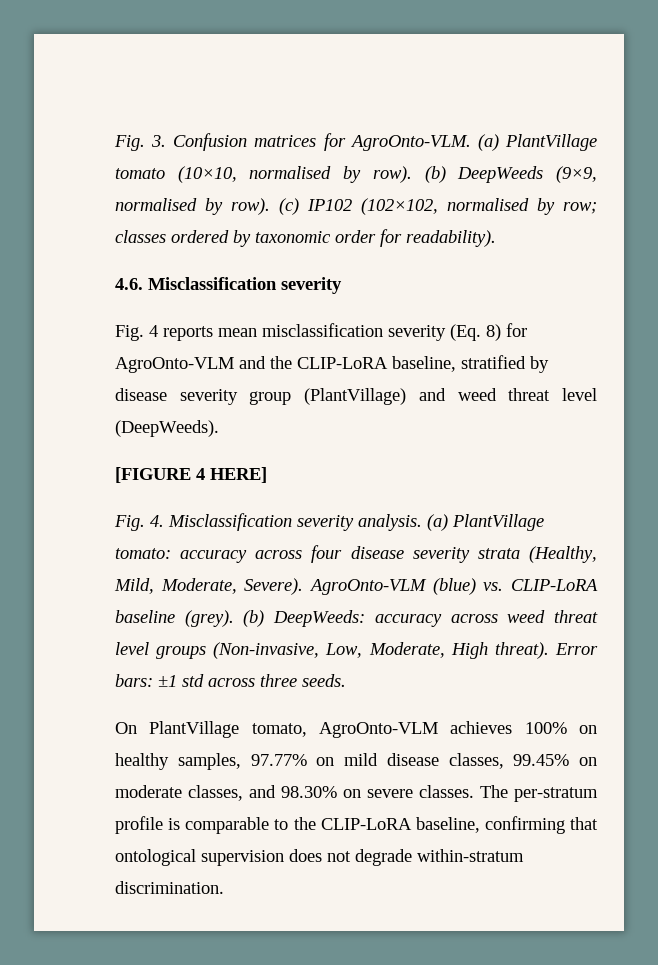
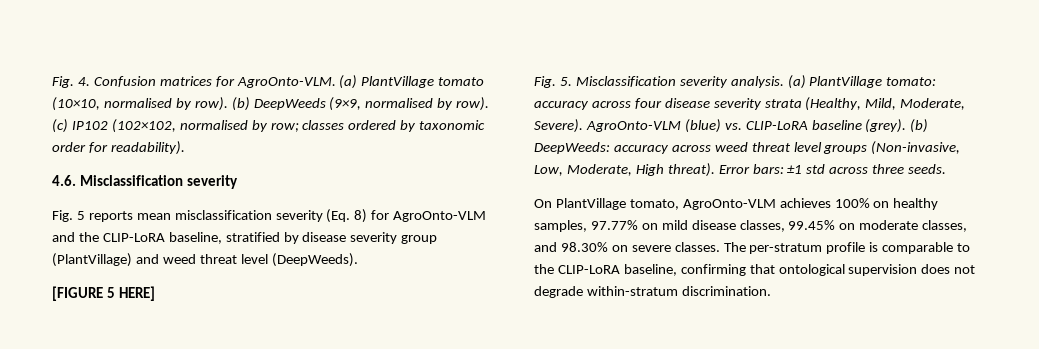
[114,135,167,151] Fig. 3. -> [52,76,90,88] Fig. 4.
[149,325,158,337] 4 -> [76,211,85,220] 5
[196,468,205,480] 4 -> [106,287,115,298] 5
[150,515,164,527] 4. -> [559,77,572,86] 5.

